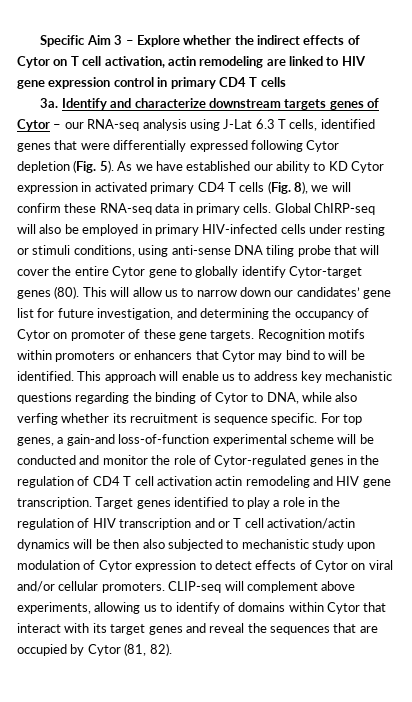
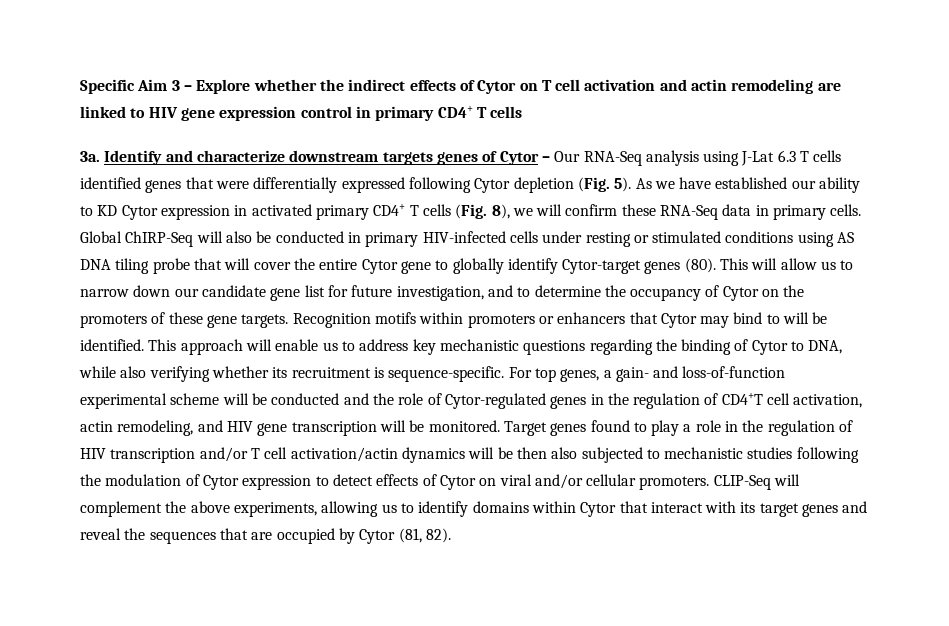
[104,56,165,68] activation, -> [584,79,687,91] activation and
[218,77,246,87] CD4 -> [437,106,473,118] CD4+
[64,119,140,131] our RNA-seq -> [554,151,642,166] Our RNA-Seq
[289,119,318,131] cells, -> [813,150,842,162] cells
[197,182,225,192] CD4 -> [373,204,406,216] CD4+
[99,203,152,215] RNA-seq -> [660,205,719,220] RNA-Seq
[314,203,375,215] ChIRP-seq -> [125,231,194,247] ChIRP-Seq
[82,224,139,236] employed -> [275,231,344,243] conducted
[32,245,231,257] stimuli conditions, using anti-sense -> [652,231,855,247] stimulated conditions using AS
[296,287,360,297] candidates’ -> [201,285,266,297] candidate
[199,308,269,320] determining -> [517,285,601,297] to determine
[70,330,125,341] promoter -> [783,285,805,297] [80,314,147,328] the promoters
[17,413,58,425] verfing -> [149,366,210,382] verifying
[213,413,318,425] sequence specific. -> [388,366,505,382] sequence-specific.
[66,434,115,446] gain-and -> [615,366,679,382] gain- and
[102,455,148,465] monitor -> (369, 399) none
[92,476,391,488] [17,497,92,509] CD4 T cell activation actin remodeling and HIV gene transcription. -> [721,393,863,408] [80,420,500,436] CD4+T cell activation, actin remodeling, and HIV gene transcription will be monitored.
[174,497,229,507] identified -> [590,420,630,432] found
[194,518,230,528] and or -> [199,447,248,462] and/or
[312,539,376,551] study upon -> [747,447,859,463] [80,474,101,486] studies following the
[168,581,222,593] CLIP-seq -> [713,475,771,490] CLIP-Seq
(318, 587) none -> [165,501,187,513] the
[222,602,235,612] of -> (469, 509) none

